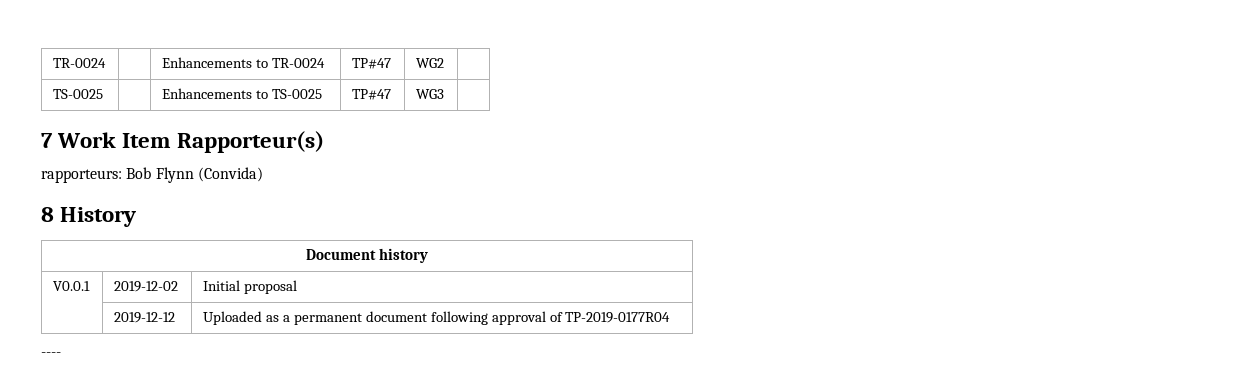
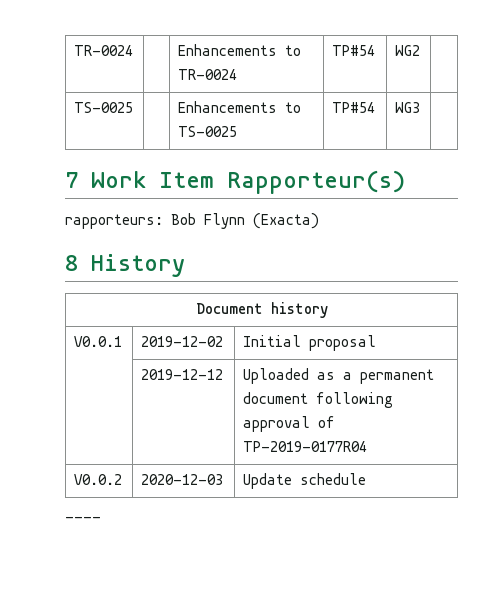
[352,58,392,69] TP#47 -> [332,45,376,56] TP#54
[352,89,392,100] TP#47 -> [332,102,376,113] TP#54
[197,167,263,182] (Convida) -> [253,213,319,229] (Exacta)
(671, 317) none -> [74,474,123,485] [141,474,224,485] [243,473,367,489] // V0.0.2 | 2020-12-03 | Update schedule

